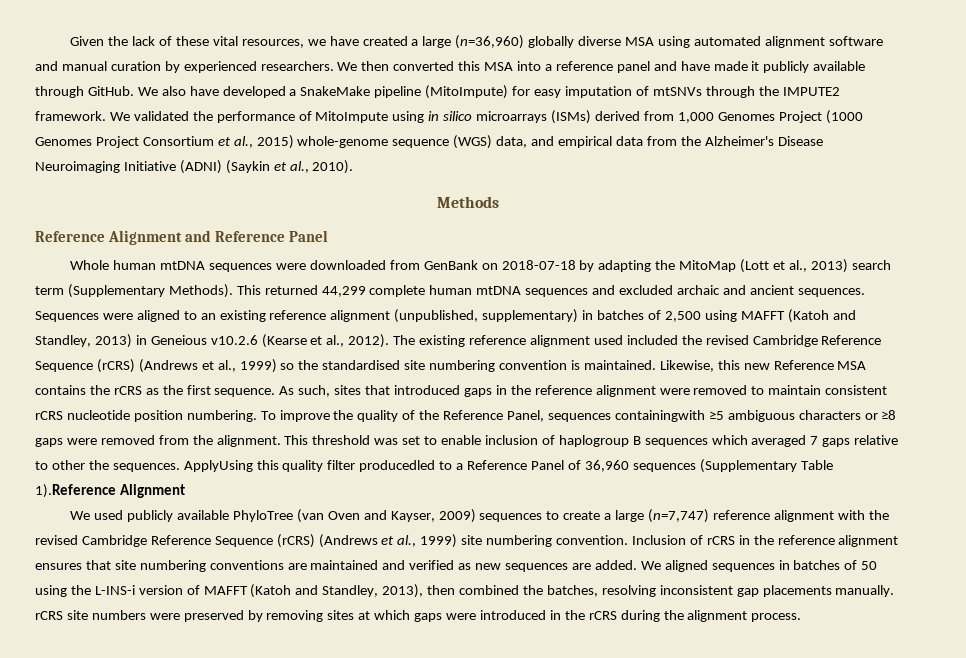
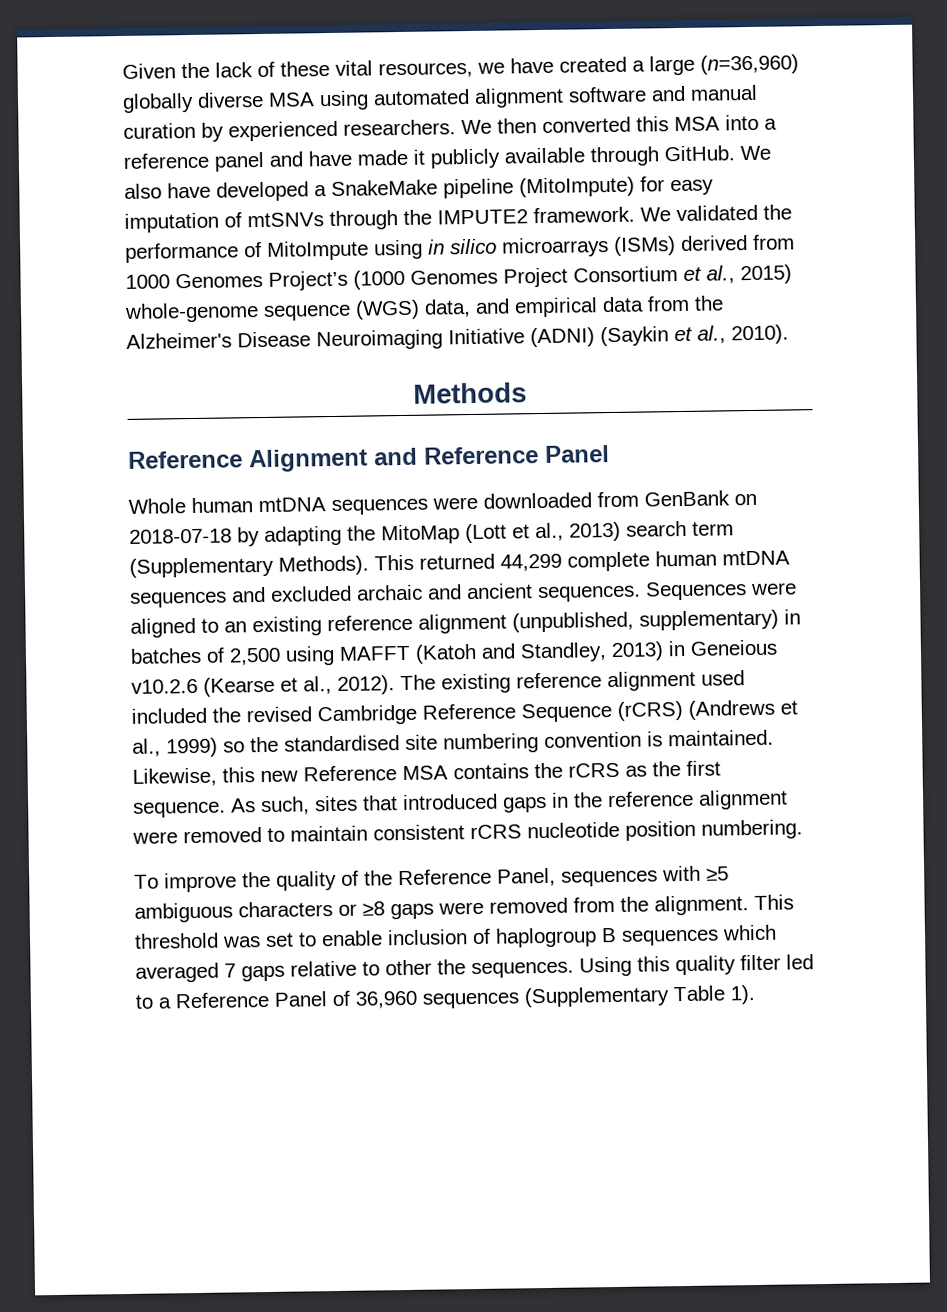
[677,111,822,123] 1,000 Genomes Project -> [125,270,348,291] 1000 Genomes Project’s
(257, 416) none -> (803, 829) //
[614,410,705,422] containingwith -> [662,865,701,882] with
[183,460,253,472] ApplyUsing -> [579,956,632,977] Using
[359,460,436,472] producedled -> [786,954,814,970] led
[35,484,185,498] [70,509,889,523] [35,534,899,548] [35,560,878,572] [35,584,895,598] [35,610,802,622] 1).Reference Alignment // We used publicly available PhyloTree (van Oven and Kayser, 2009) sequences to create a large (n=7,747) reference alignment with the revised Cambridge Reference Sequence (rCRS) (Andrews et al., 1999) site numbering convention. Inclusion of rCRS in the reference alignment ensures that site numbering conventions are maintained and verified as new sequences are added. We aligned sequences in batches of 50 using the L-INS-i version of MAFFT (Katoh and Standley, 2013), then combined the batches, resolving inconsistent gap placements manually. rCRS site numbers were preserved by removing sites at which gaps were introduced in the rCRS during the alignment process. -> [730,985,756,1005] 1).

